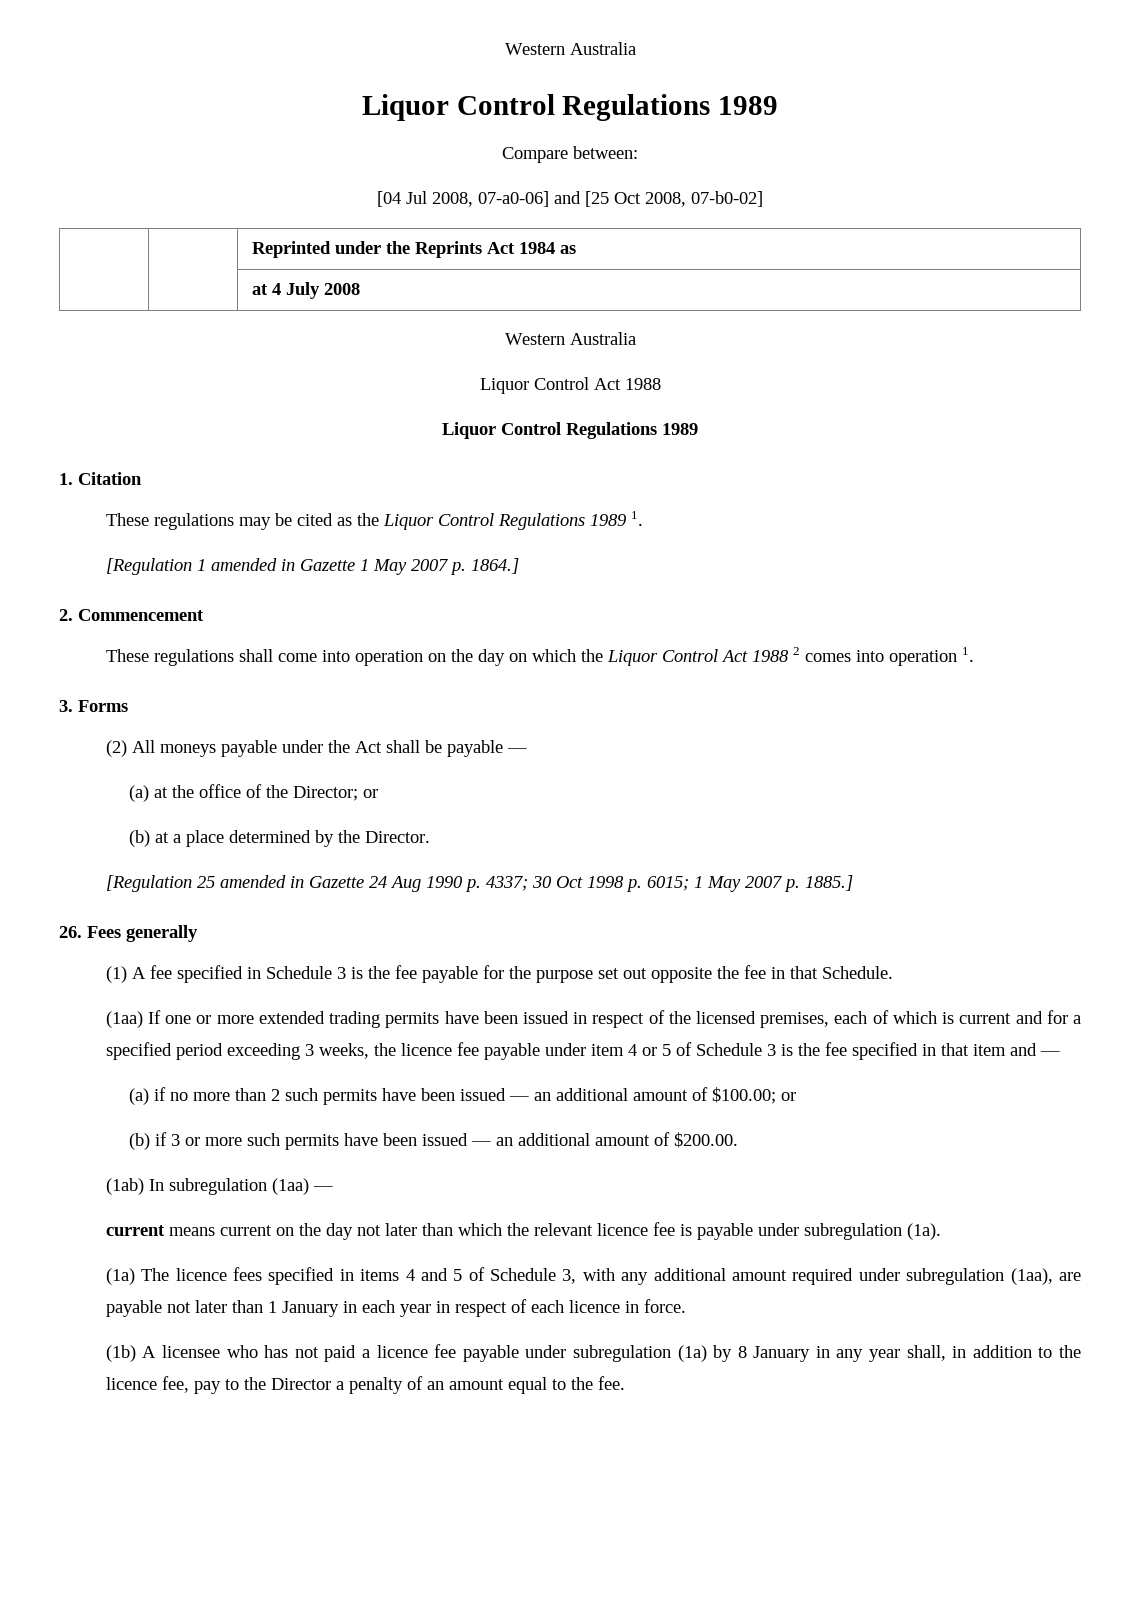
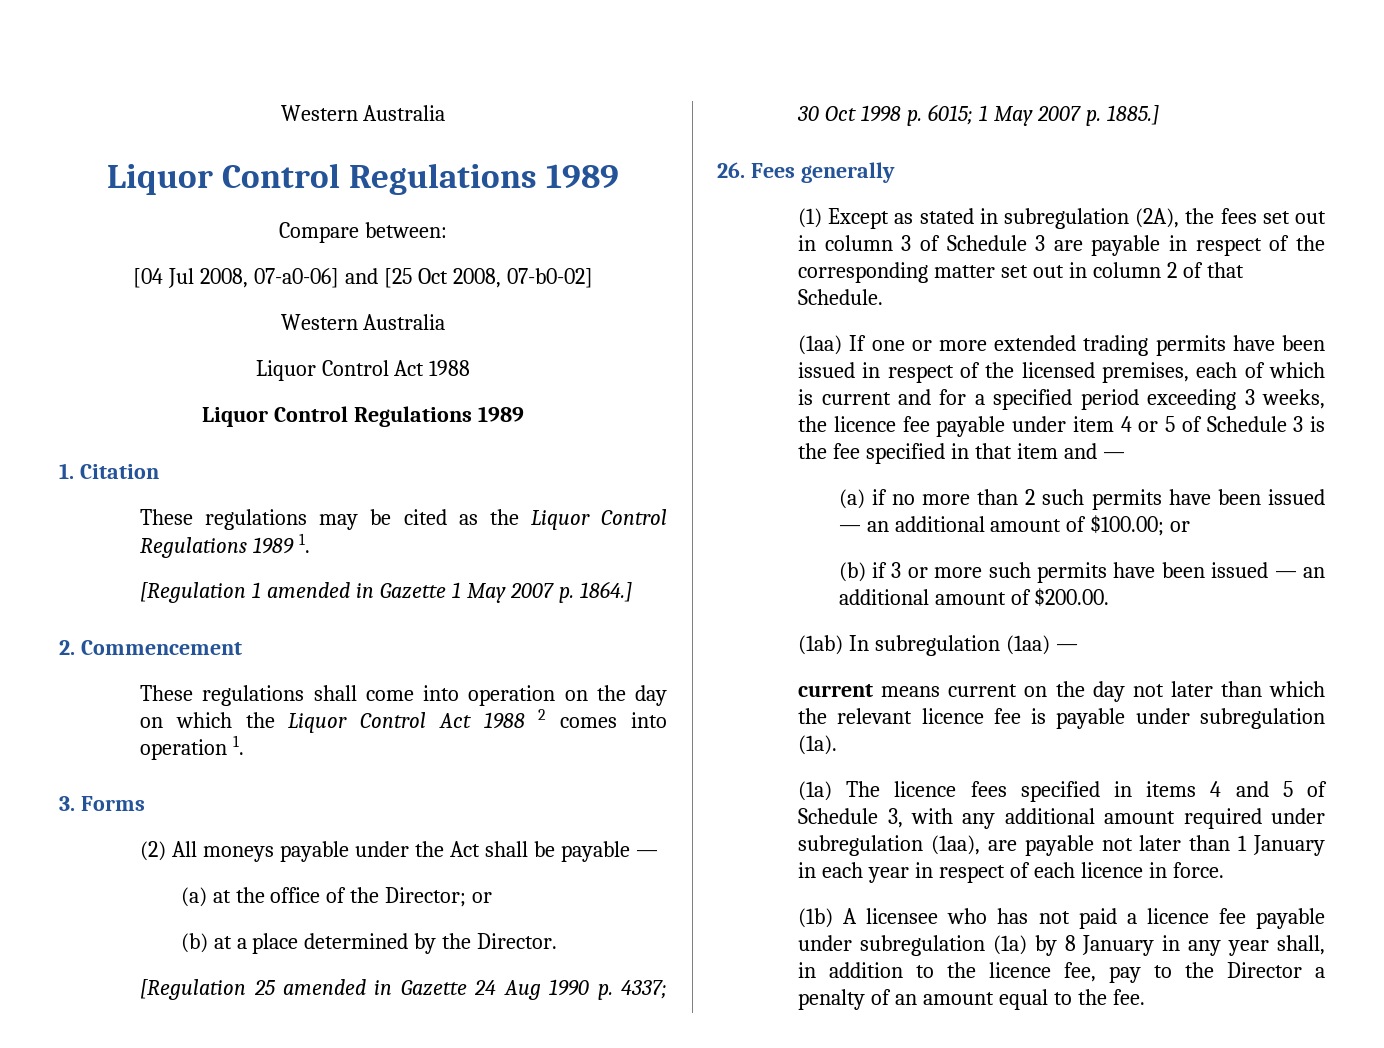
[251,241,576,258] [251,282,360,299] // | | Reprinted under the Reprints Act 1984 as // | | at 4 July 2008 -> (593, 278) none
[131,965,785,983] A fee specified in Schedule 3 is the fee payable for the purpose set out opposite the fee in -> [828,208,1326,229] [798,235,1325,256] [798,262,1203,283] Except as stated in subregulation (2A), the fees set out in column 3 of Schedule 3 are payable in respect of the corresponding matter set out in column 2 of

